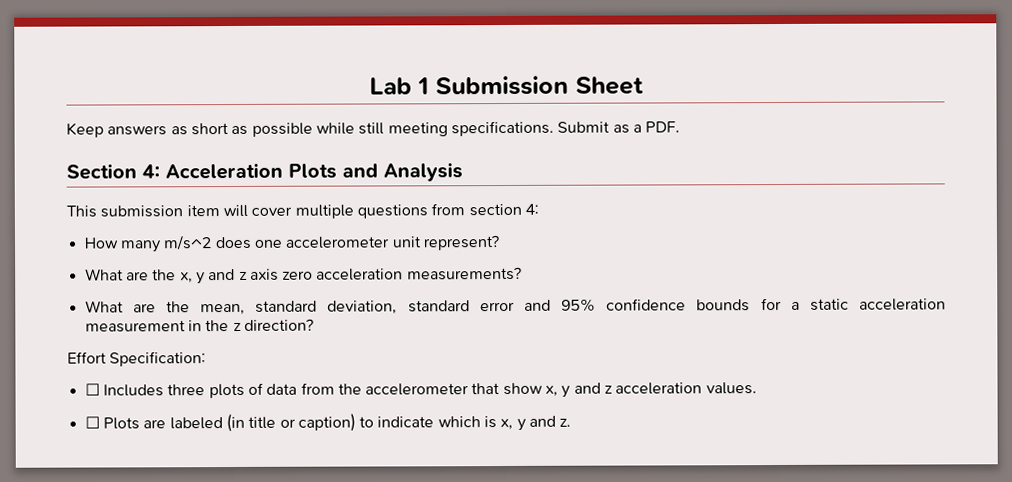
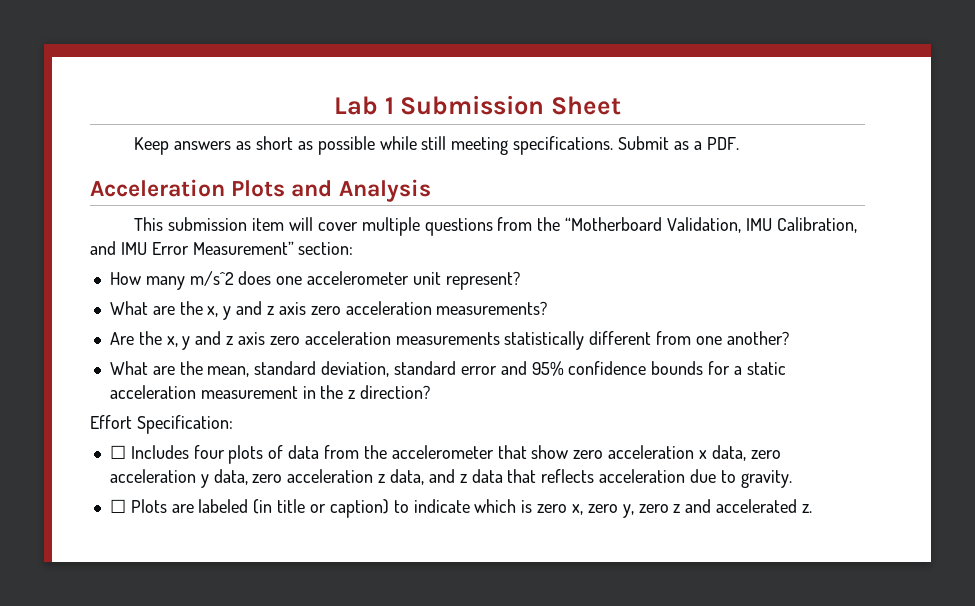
[66,163,160,180] Section 4: -> (739, 143) none
[468,203,539,217] section 4: -> [537,217,857,233] [90,241,354,255] the “Motherboard Validation, IMU Calibration, and IMU Error Measurement” section:
(522, 273) none -> [109,331,789,350] // Are the x, y and z axis zero acceleration measurements statistically different from one another?
[167,384,206,396] three -> [193,445,225,459] four
[545,382,757,398] x, y and z acceleration values. -> [573,445,781,461] [109,469,792,488] zero acceleration x data, zero acceleration y data, zero acceleration z data, and z data that reflects acceleration due to gravity.
[500,415,557,431] x, y and -> [537,499,798,518] zero x, zero y, zero z and accelerated

